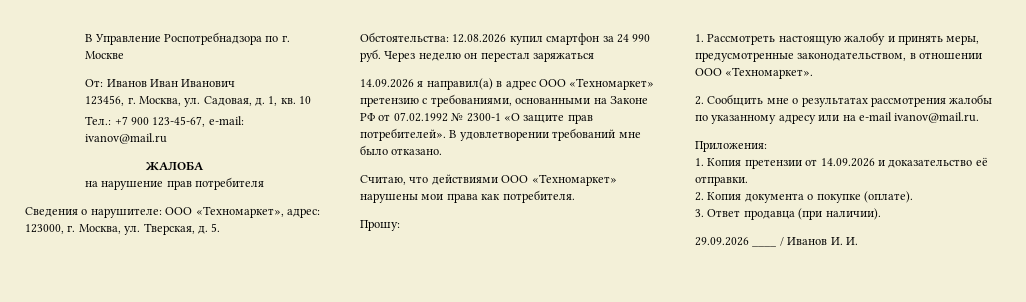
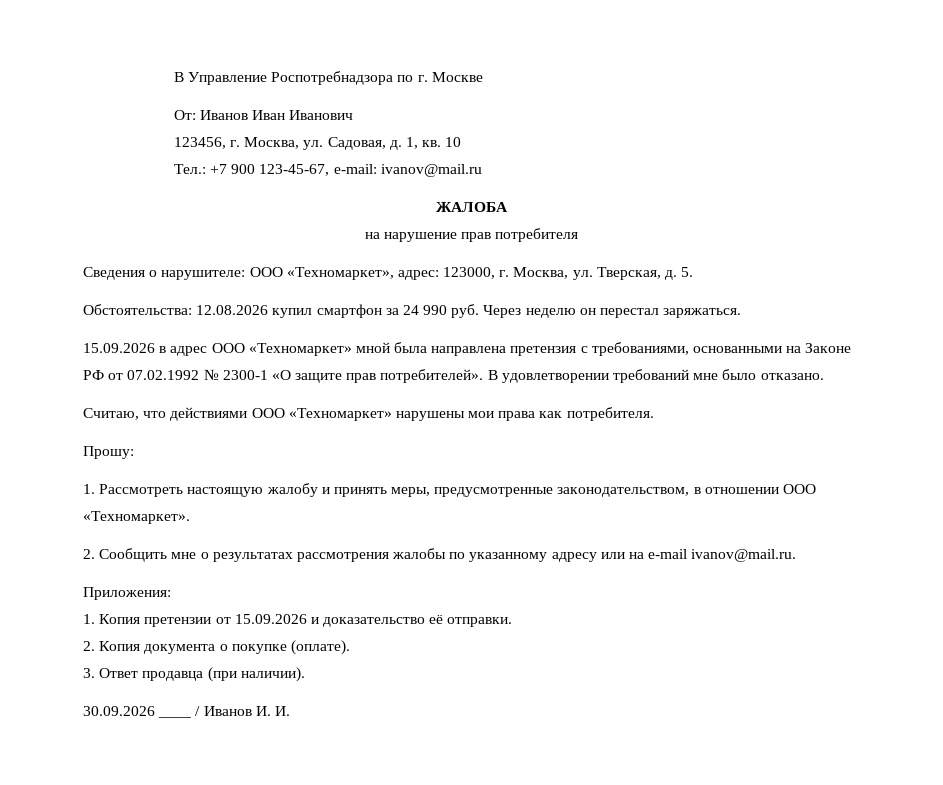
[532,52,594,62] [360,78,655,90] [360,97,419,107] заряжаться // 14.09.2026 я направил(а) в адрес ООО «Техномаркет» претензию -> [663,308,742,318] [83,342,577,356] заряжаться. // 15.09.2026 в адрес ООО «Техномаркет» мной была направлена претензия
[820,158,875,167] 14.09.2026 -> [234,614,307,624] 15.09.2026
[695,237,749,246] 29.09.2026 -> [83,706,155,716] 30.09.2026

